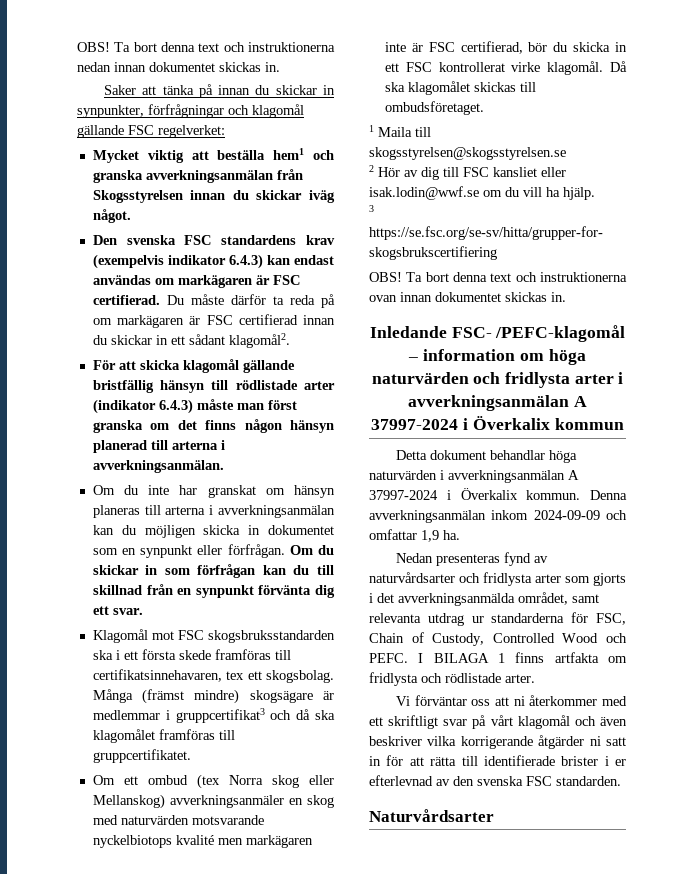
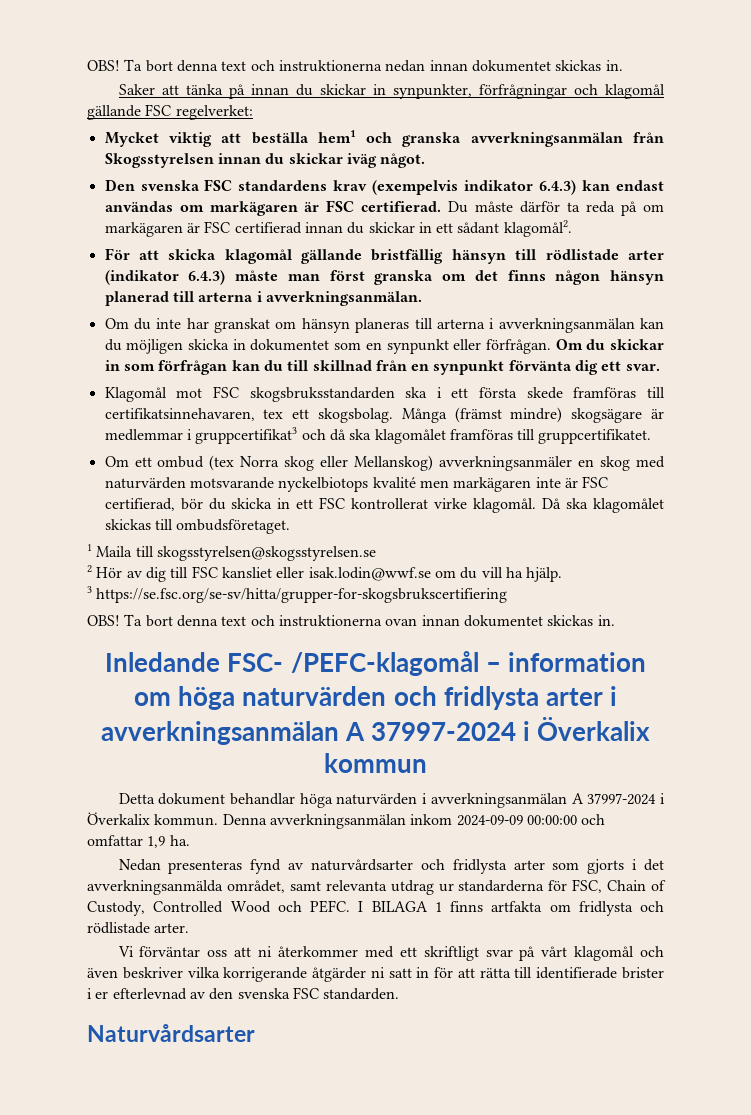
(600, 515) none -> [526,815,577,825] 00:00:00

